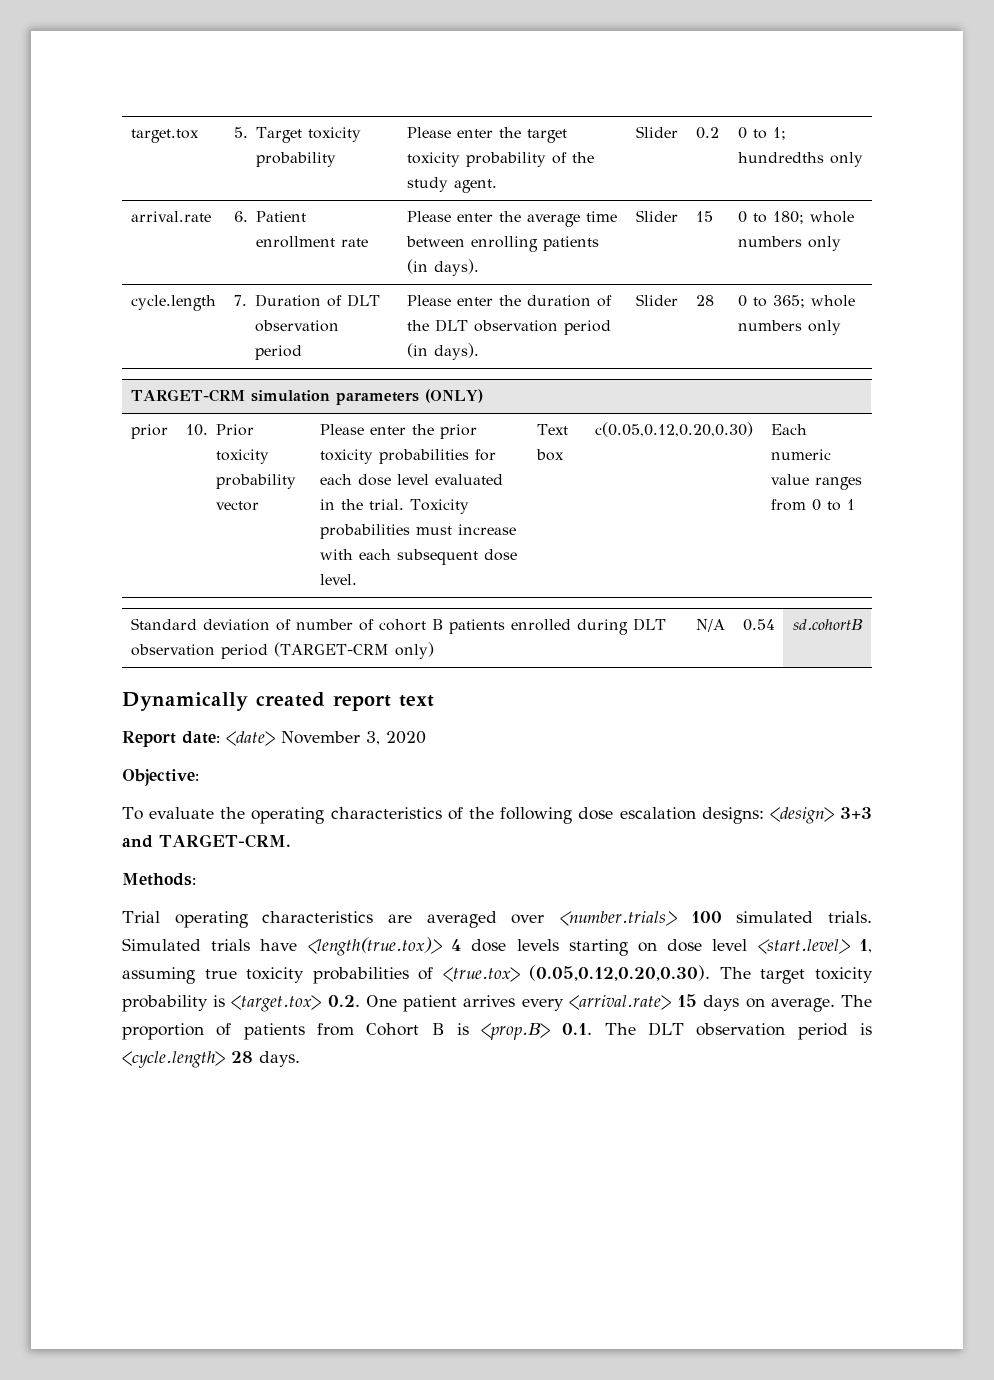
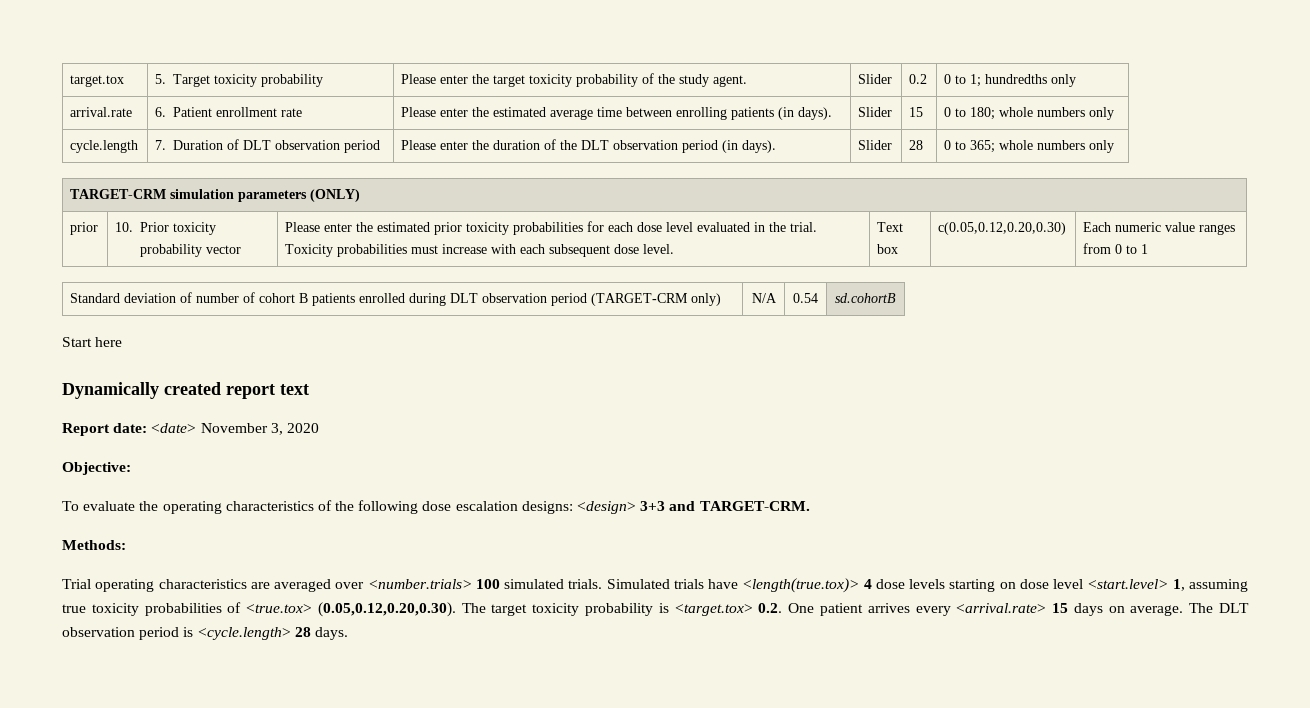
(521, 216) none -> [493,107,547,117] estimated
(434, 429) none -> [377,222,431,232] estimated
(863, 624) none -> [62,337,123,347] // Start here
[122,1023,636,1040] proportion of patients from Cohort B is <prop.B> 0.1. The -> (1214, 608) none

